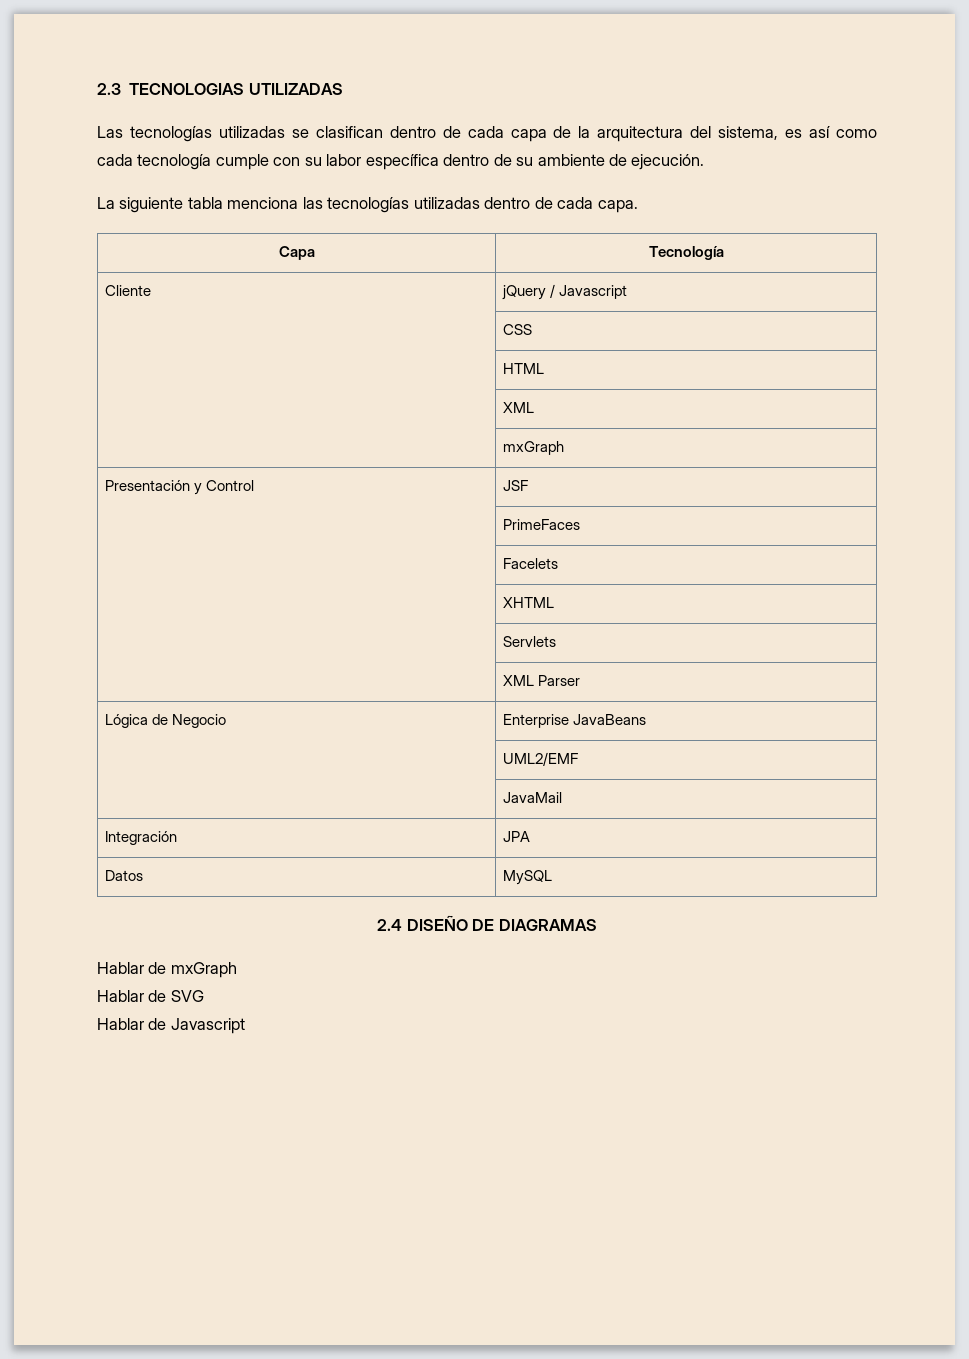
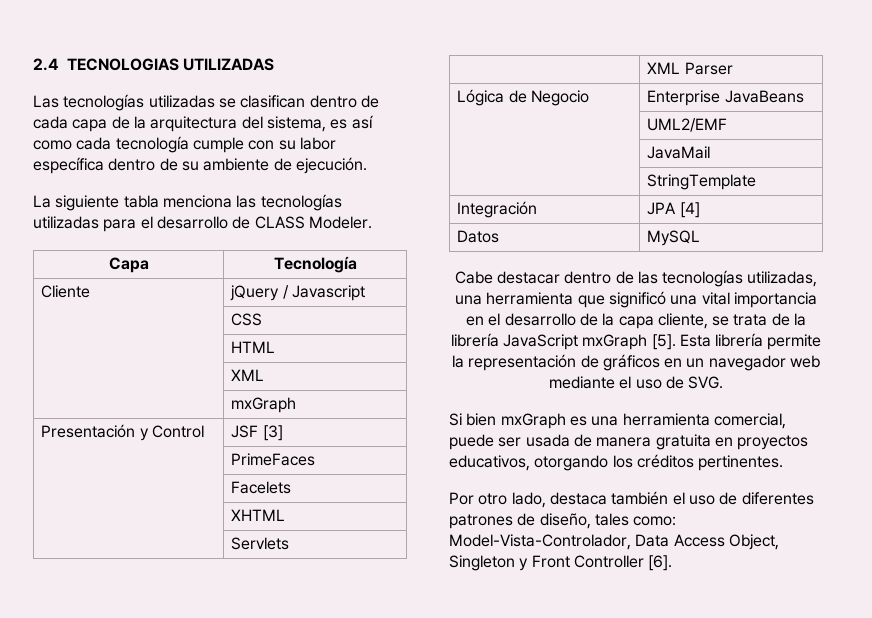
[97,83,121,95] 2.3 -> [33,58,59,71] 2.4
[484,197,638,213] dentro de cada capa. -> [103,216,372,232] para el desarrollo de CLASS Modeler.
(528, 485) none -> [262,425,283,441] [3]
(562, 797) none -> [647,174,757,190] // | StringTemplate
(530, 836) none -> [679,202,700,218] [4]
[377,915,597,931] [97,962,237,978] [97,990,204,1002] [97,1018,245,1034] 2.4 DISEÑO DE DIAGRAMAS // Hablar de mxGraph // Hablar de SVG // Hablar de Javascript -> [454,270,818,287] [455,291,817,308] [465,313,807,329] [450,333,822,350] [451,354,821,371] [548,376,724,389] [449,413,786,429] [449,434,809,450] [449,454,784,471] [449,491,814,508] [449,513,677,529] [449,534,779,550] [449,555,673,571] Cabe destacar dentro de las tecnologías utilizadas, una herramienta que significó una vital importancia en el desarrollo de la capa cliente, se trata de la librería JavaScript mxGraph [5]. Esta librería permite la representación de gráficos en un navegador web mediante el uso de SVG. // Si bien mxGraph es una herramienta comercial, puede ser usada de manera gratuita en proyectos educativos, otorgando los créditos pertinentes. // Por otro lado, destaca también el uso de diferentes patrones de diseño, tales como: Model-Vista-Controlador, Data Access Object, Singleton y Front Controller [6].

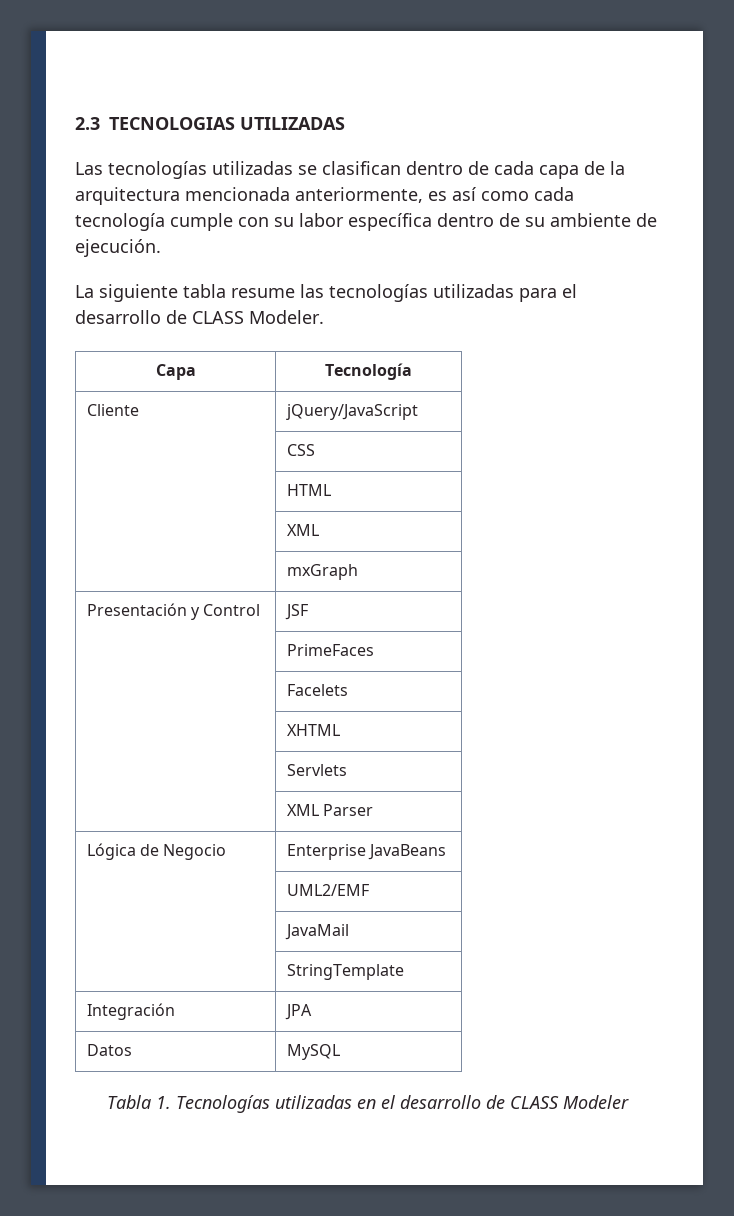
[33,58,59,71] 2.4 -> [75,117,100,130] 2.3
[241,116,326,132] del sistema, -> [185,187,423,203] mencionada anteriormente,
[162,195,232,208] menciona -> [231,288,295,298] resume
[230,285,365,301] jQuery / Javascript -> [285,404,418,420] jQuery/JavaScript
[262,425,283,441] [3] -> (308, 612) none
[679,202,700,218] [4] -> (312, 1012) none
[454,270,818,287] [455,291,817,308] [465,313,807,329] [450,333,822,350] [451,354,821,371] [548,376,724,389] [449,413,786,429] [449,434,809,450] [449,454,784,471] [449,491,814,508] [449,513,677,529] [449,534,779,550] [449,555,673,571] Cabe destacar dentro de las tecnologías utilizadas, una herramienta que significó una vital importancia en el desarrollo de la capa cliente, se trata de la librería JavaScript mxGraph [5]. Esta librería permite la representación de gráficos en un navegador web mediante el uso de SVG. // Si bien mxGraph es una herramienta comercial, puede ser usada de manera gratuita en proyectos educativos, otorgando los créditos pertinentes. // Por otro lado, destaca también el uso de diferentes patrones de diseño, tales como: Model-Vista-Controlador, Data Access Object, Singleton y Front Controller [6]. -> [106,1095,629,1113] Tabla 1. Tecnologías utilizadas en el desarrollo de CLASS Modeler

